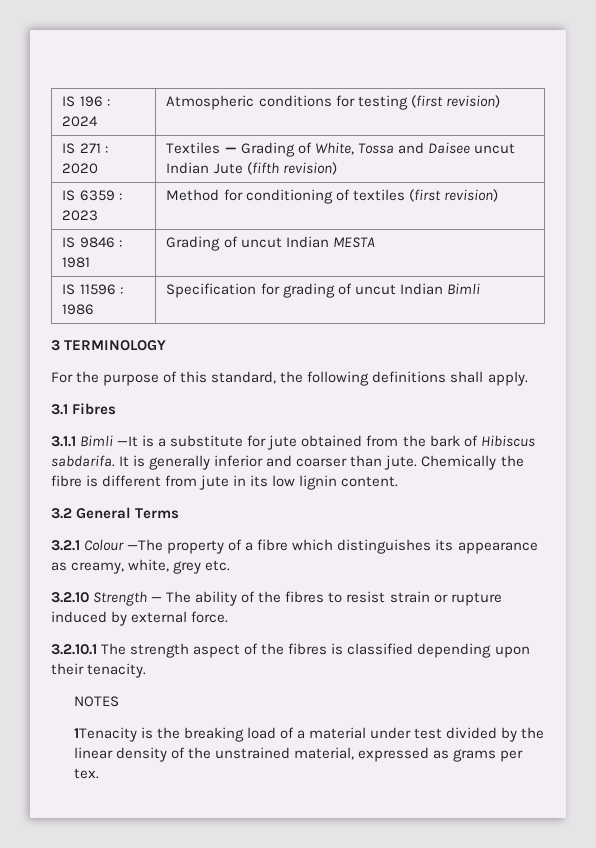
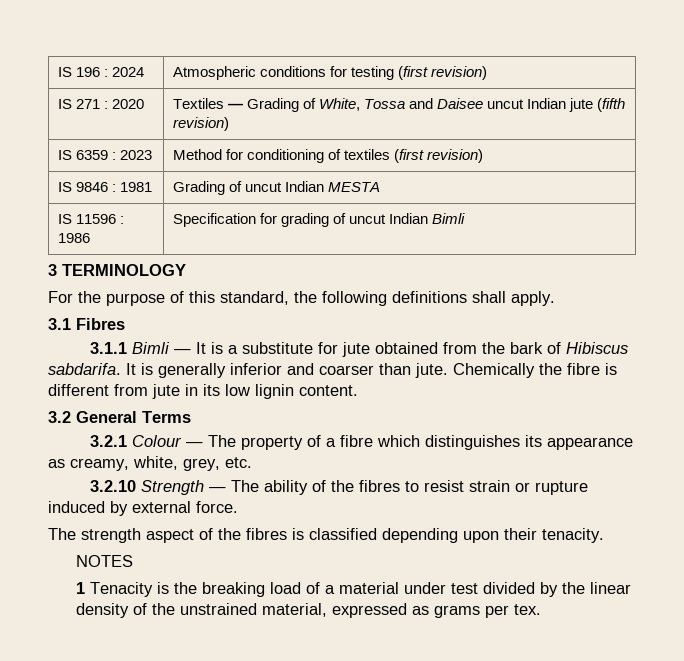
[213,163,243,174] Jute -> [569,98,594,112] jute
[117,436,139,447] —It -> [174,342,207,354] — It
[127,539,164,551] —The -> [186,435,237,447] — The
[173,561,202,574] grey -> [183,458,220,471] grey,
[51,644,97,655] 3.2.10.1 -> (238, 507) none
[73,727,137,742] 1Tenacity -> [76,582,154,597] 1 Tenacity

